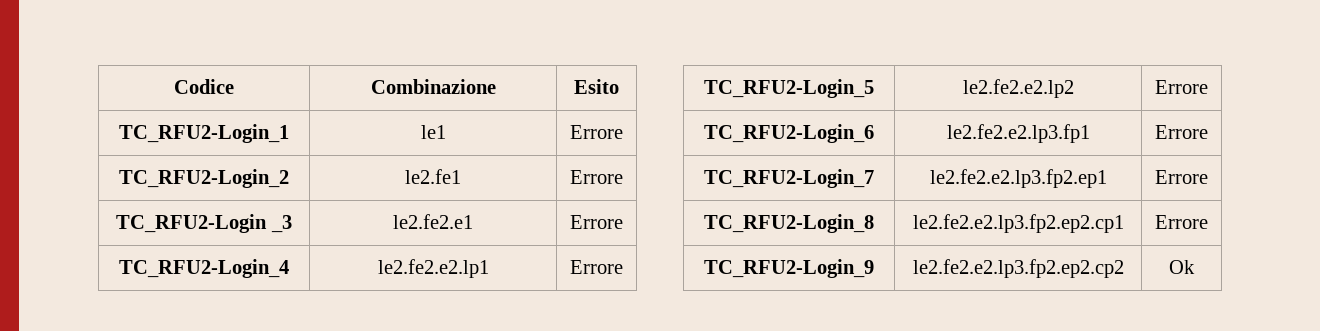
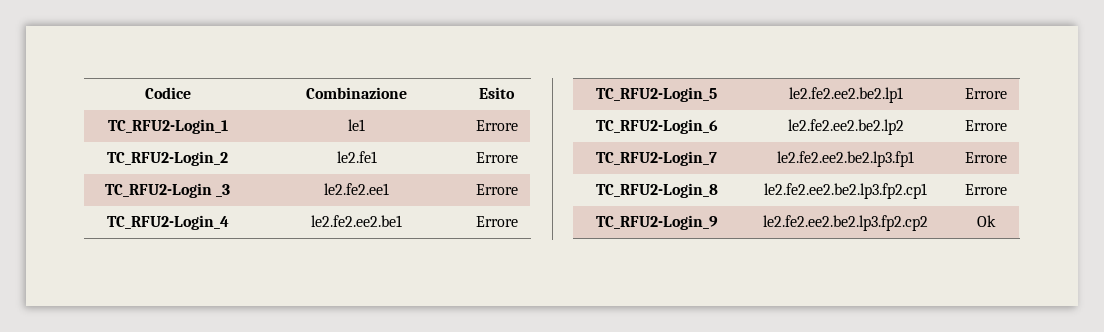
[393,214,473,229] le2.fe2.e1 -> [324,183,389,195] le2.fe2.ee1
[377,259,489,278] le2.fe2.e2.lp1 -> [311,215,402,227] le2.fe2.ee2.be1
[962,79,1074,98] le2.fe2.e2.lp2 -> [788,87,903,103] le2.fe2.ee2.be2.lp1
[946,124,1090,143] le2.fe2.e2.lp3.fp1 -> [787,119,904,135] le2.fe2.ee2.be2.lp2
[929,169,1107,188] le2.fe2.e2.lp3.fp2.ep1 -> [777,151,914,167] le2.fe2.ee2.be2.lp3.fp1
[912,214,1124,233] le2.fe2.e2.lp3.fp2.ep2.cp1 -> [764,183,927,199] le2.fe2.ee2.be2.lp3.fp2.cp1
[912,259,1124,278] le2.fe2.e2.lp3.fp2.ep2.cp2 -> [763,215,928,231] le2.fe2.ee2.be2.lp3.fp2.cp2

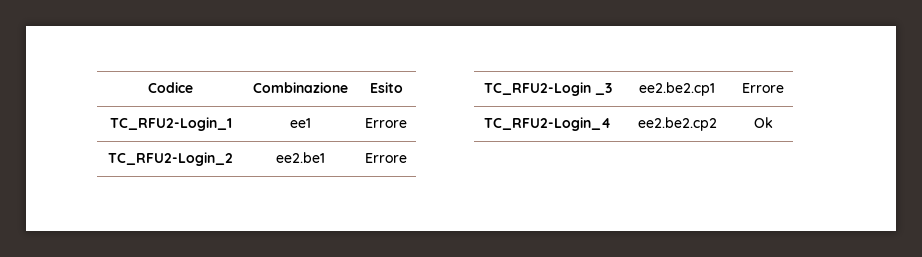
[347,119,365,131] le1 -> [289,118,311,128] ee1
[336,151,377,163] le2.fe1 -> [275,152,325,163] ee2.be1
[324,183,389,195] le2.fe2.ee1 -> [639,82,715,96] ee2.be2.cp1
[311,215,402,227] [475,216,518,227] [596,87,717,102] [788,87,903,103] [964,88,1007,99] [595,119,718,134] [787,119,904,135] [964,120,1007,131] [596,151,717,166] [777,151,914,167] [964,152,1007,163] [595,183,718,198] [764,183,927,199] [964,184,1007,195] [595,215,718,230] [763,215,928,231] le2.fe2.ee2.be1 | Errore // TC_RFU2-Login_5 | le2.fe2.ee2.be2.lp1 | Errore // TC_RFU2-Login_6 | le2.fe2.ee2.be2.lp2 | Errore // TC_RFU2-Login_7 | le2.fe2.ee2.be2.lp3.fp1 | Errore // TC_RFU2-Login_8 | le2.fe2.ee2.be2.lp3.fp2.cp1 | Errore // TC_RFU2-Login_9 | le2.fe2.ee2.be2.lp3.fp2.cp2 -> [637,117,717,131] ee2.be2.cp2

